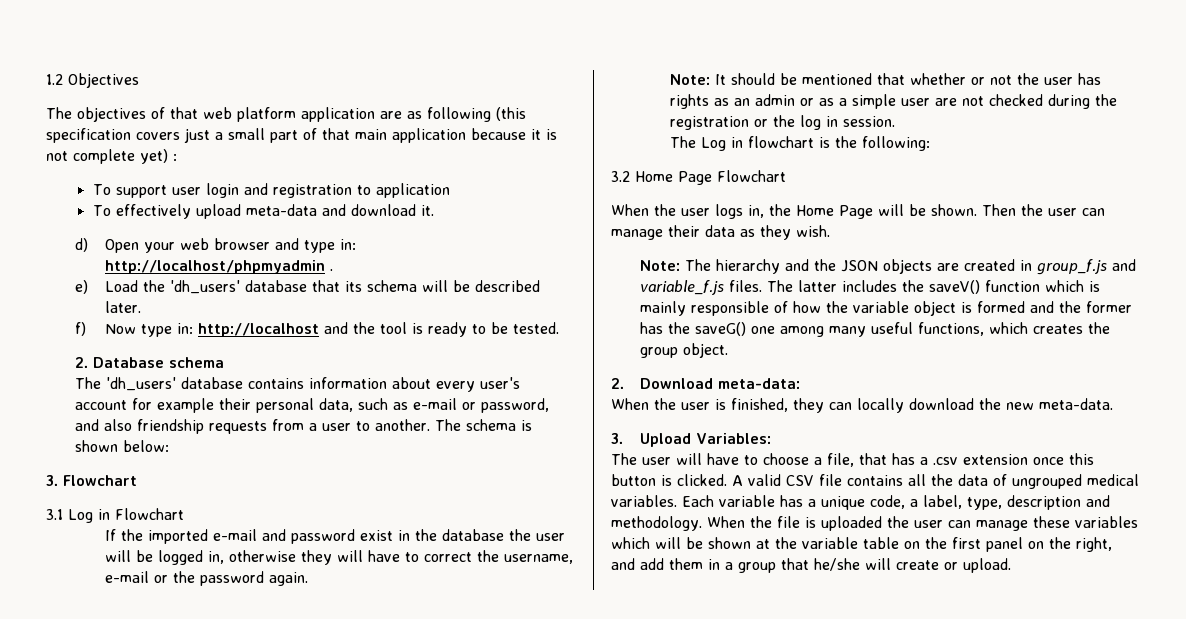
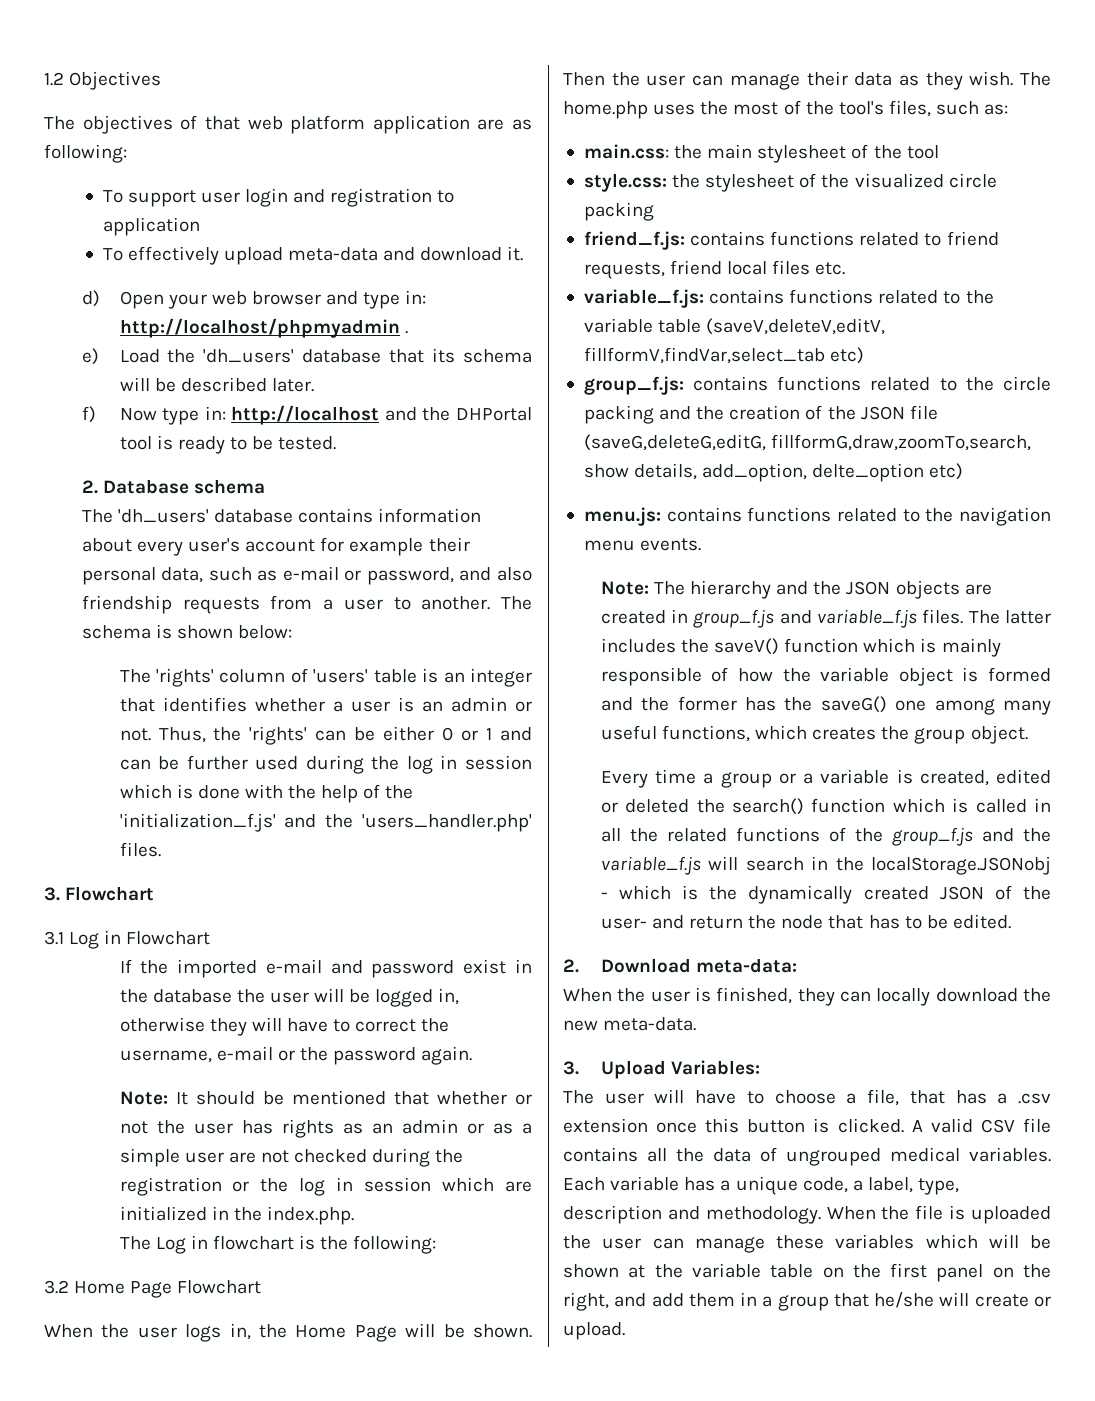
[427,107,526,122] [46,128,557,143] [46,149,177,164] following (this specification covers just a small part of that main application because it is not complete yet) : -> [44,144,127,163] following:
(375, 328) none -> [456,407,532,421] DHPortal
(170, 446) none -> [119,668,532,687] [119,697,532,712] [119,726,533,745] [119,755,532,774] [119,784,414,803] [119,813,532,832] [119,842,161,857] // The 'rights' column of 'users' table is an integer that identifies whether a user is an admin or not. Thus, the 'rights' can be either 0 or 1 and can be further used during the log in session which is done with the help of the 'initialization_f.js' and the 'users_handler.php' files.
[842,116,895,127] session. -> [364,1177,532,1192] [119,1206,354,1225] session which are initialized in the index.php.
(830, 231) none -> [1020,72,1051,86] [563,100,1009,119] [583,144,939,163] [583,173,997,192] [583,202,654,221] [583,231,999,250] [583,260,846,279] [583,289,994,308] [583,318,886,335] [583,347,865,364] [583,376,1051,395] [583,405,938,424] [583,434,1032,451] [583,463,964,482] [583,507,1051,526] [583,538,702,551] The home.php uses the most of the tool's files, such as: // main.css: the main stylesheet of the tool // style.css: the stylesheet of the visualized circle packing // friend_f.js: contains functions related to friend requests, friend local files etc. // variable_f.js: contains functions related to the variable table (saveV,deleteV,editV, fillformV,findVar,select_tab etc) // group_f.js: contains functions related to the circle packing and the creation of the JSON file (saveG,deleteG,editG, fillformG,draw,zoomTo,search, show details, add_option, delte_option etc) // menu.js: contains functions related to the navigation menu events.
(729, 350) none -> [600,769,1051,788] [600,798,1051,815] [600,827,1051,846] [600,856,1051,875] [600,885,1051,904] [600,914,1011,929] // Every time a group or a variable is created, edited or deleted the search() function which is called in all the related functions of the group_f.js and the variable_f.js will search in the localStorage.JSONobj - which is the dynamically created JSON of the user- and return the node that has to be edited.

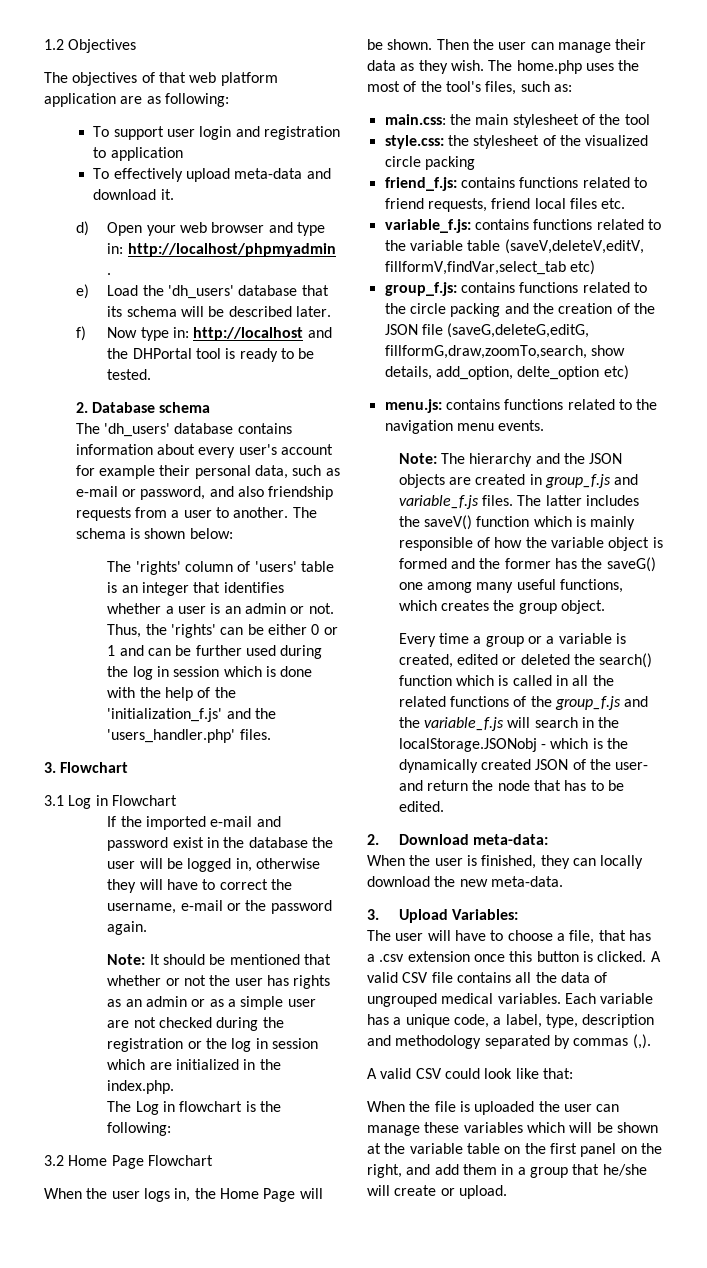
[705,1206,821,1224] methodology. -> [395,1034,651,1049] [367,1068,573,1079] methodology separated by commas (,). // A valid CSV could look like that: //

